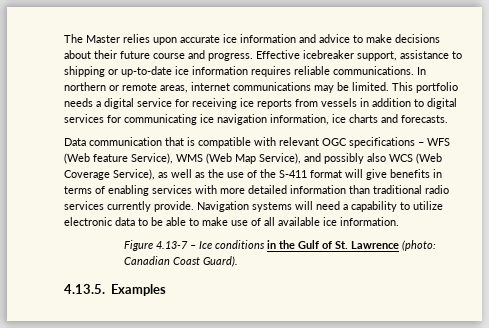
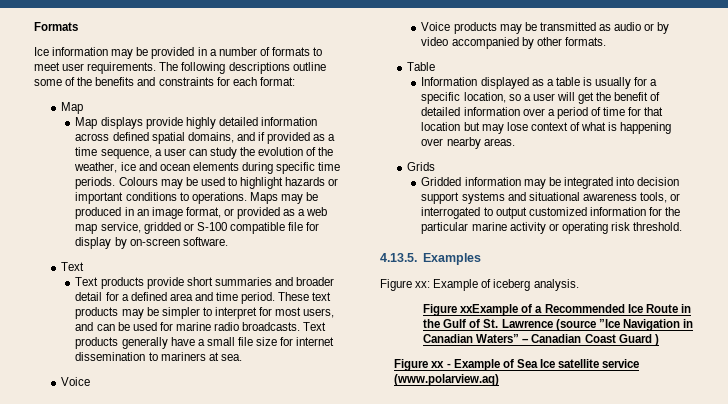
[64,34,440,45] [64,50,462,61] [64,66,426,77] [64,82,458,93] [64,98,457,109] [64,114,448,125] [64,137,450,148] [64,153,442,164] [64,169,442,180] [64,185,449,196] [64,201,443,212] [64,217,399,226] [123,240,265,251] The Master relies upon accurate ice information and advice to make decisions about their future course and progress. Effective icebreaker support, assistance to shipping or up-to-date ice information requires reliable communications. In northern or remote areas, internet communications may be limited. This portfolio needs a digital service for receiving ice reports from vessels in addition to digital services for communicating ice navigation information, ice charts and forecasts. // Data communication that is compatible with relevant OGC specifications – WFS (Web feature Service), WMS (Web Map Service), and possibly also WCS (Web Coverage Service), as well as the use of the S-411 format will give benefits in terms of enabling services with more detailed information than traditional radio services currently provide. Navigation systems will need a capability to utilize electronic data to be able to make use of all available ice information. // Figure 4.13-7 – Ice conditions -> [34,22,78,31] [34,47,323,59] [34,62,326,74] [34,77,295,86] [61,102,84,114] [75,117,317,129] [75,132,336,144] [75,147,334,159] [74,162,341,174] [75,177,339,189] [75,192,319,204] [75,207,328,219] [75,222,320,234] [75,237,228,249] [61,262,85,271] [75,277,335,289] [75,292,332,304] [75,307,335,319] [75,322,327,331] [75,337,335,349] [75,352,242,361] [61,377,91,386] [421,22,670,34] [421,37,606,49] [407,62,436,71] [421,77,658,89] [421,92,661,104] [421,107,664,119] [421,122,672,134] [421,137,515,149] [407,162,436,171] [421,177,680,189] [421,192,681,204] [421,207,681,219] [421,222,683,234] [380,253,481,265] [380,279,579,291] [423,304,678,316] Formats // Ice information may be provided in a number of formats to meet user requirements. The following descriptions outline some of the benefits and constraints for each format: // Map // Map displays provide highly detailed information across defined spatial domains, and if provided as a time sequence, a user can study the evolution of the weather, ice and ocean elements during specific time periods. Colours may be used to highlight hazards or important conditions to operations. Maps may be produced in an image format, or provided as a web map service, gridded or S-100 compatible file for display by on-screen software. // Text // Text products provide short summaries and broader detail for a defined area and time period. These text products may be simpler to interpret for most users, and can be used for marine radio broadcasts. Text products generally have a small file size for internet dissemination to mariners at sea. // Voice // Voice products may be transmitted as audio or by video accompanied by other formats. // Table // Information displayed as a table is usually for a specific location, so a user will get the benefit of detailed information over a period of time for that location but may lose context of what is happening over nearby areas. // Grids // Gridded information may be integrated into decision support systems and situational awareness tools, or interrogated to output customized information for the particular marine activity or operating risk threshold. // 4.13.5. Examples // Figure xx: Example of iceberg analysis. // Figure xxExample of a Recommended Ice Route
[401,240,436,251] [123,256,238,267] [64,284,166,296] (photo: Canadian Coast Guard). // 4.13.5. Examples -> [555,319,693,331] [423,334,659,346] [394,359,640,371] [394,374,500,386] (source ”Ice Navigation in Canadian Waters” – Canadian Coast Guard ) // Figure xx - Example of Sea Ice satellite service (www.polarview.aq)

